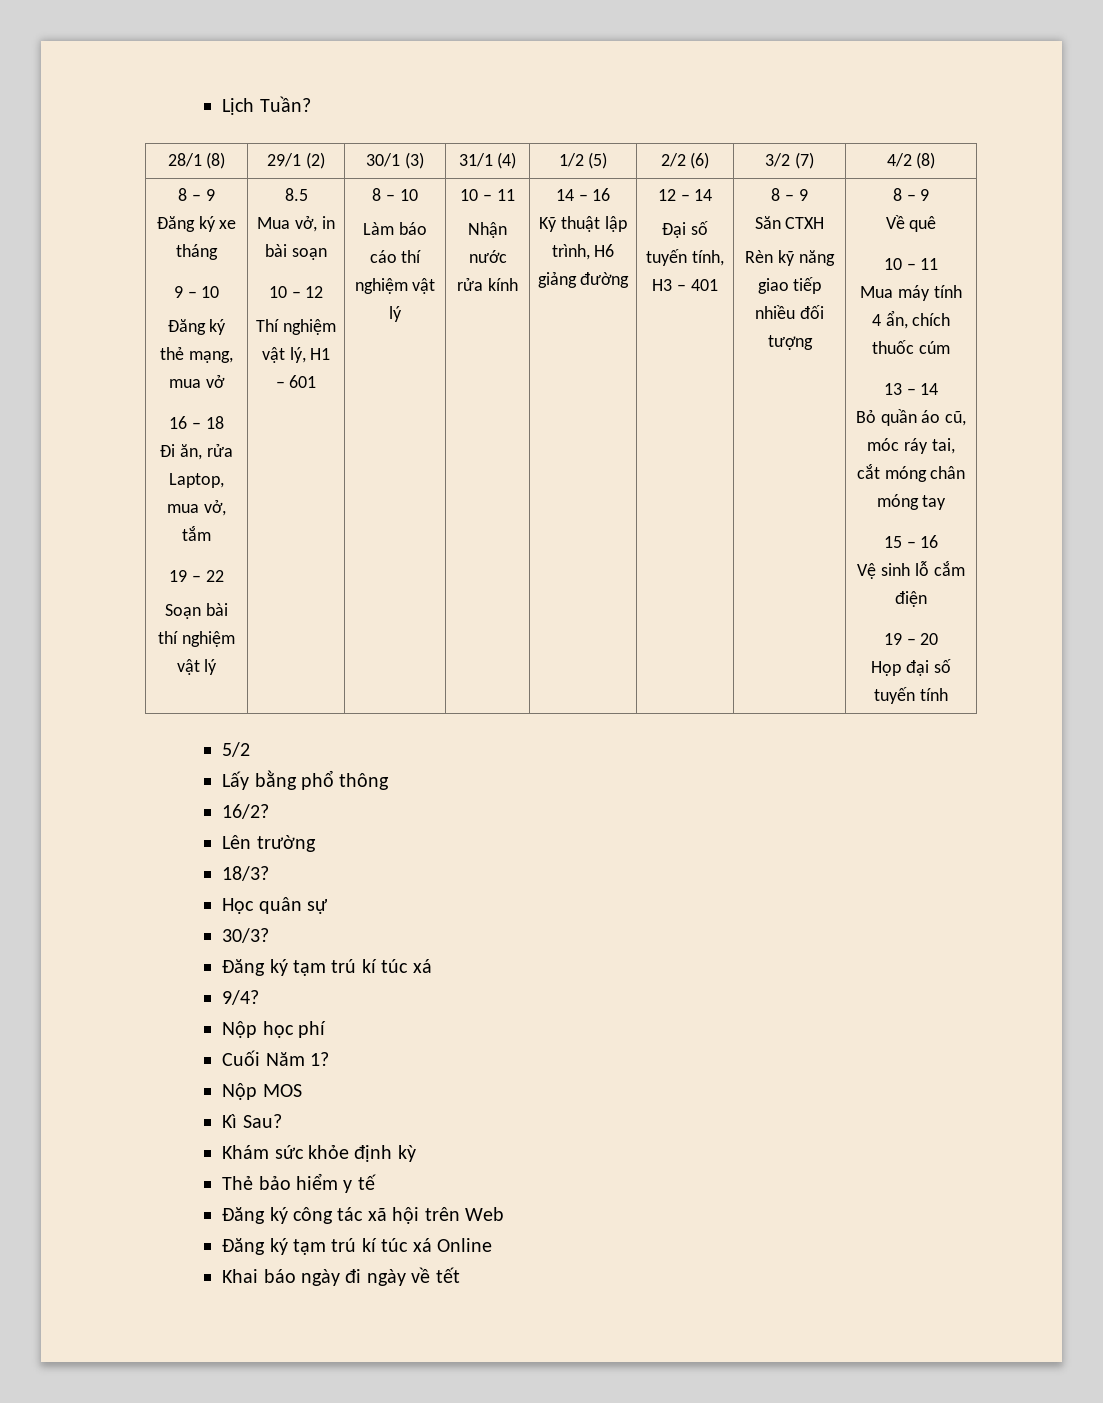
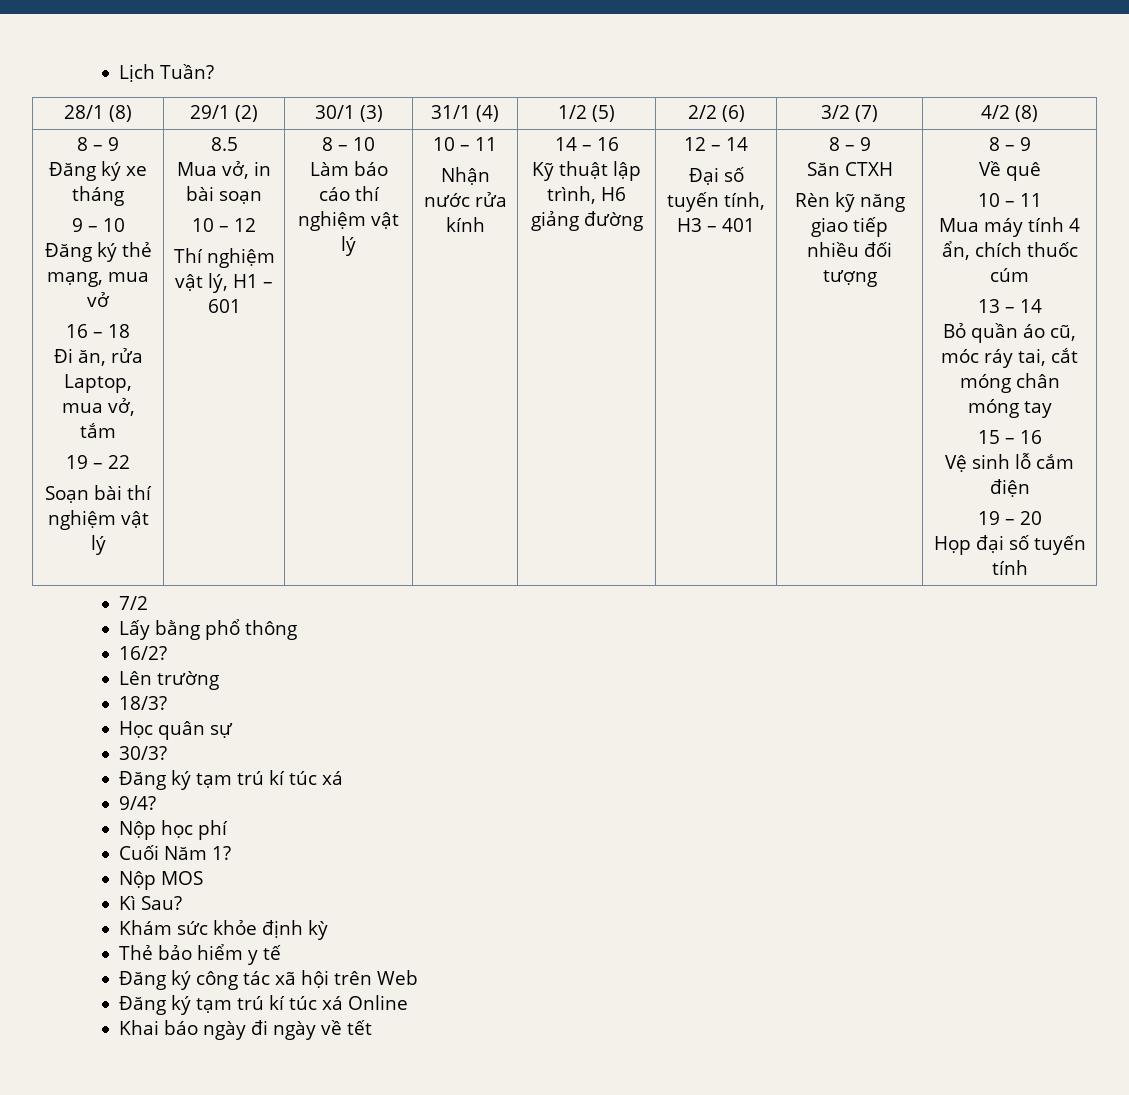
[222,742,251,757] 5/2 -> [119,596,149,610] 7/2

